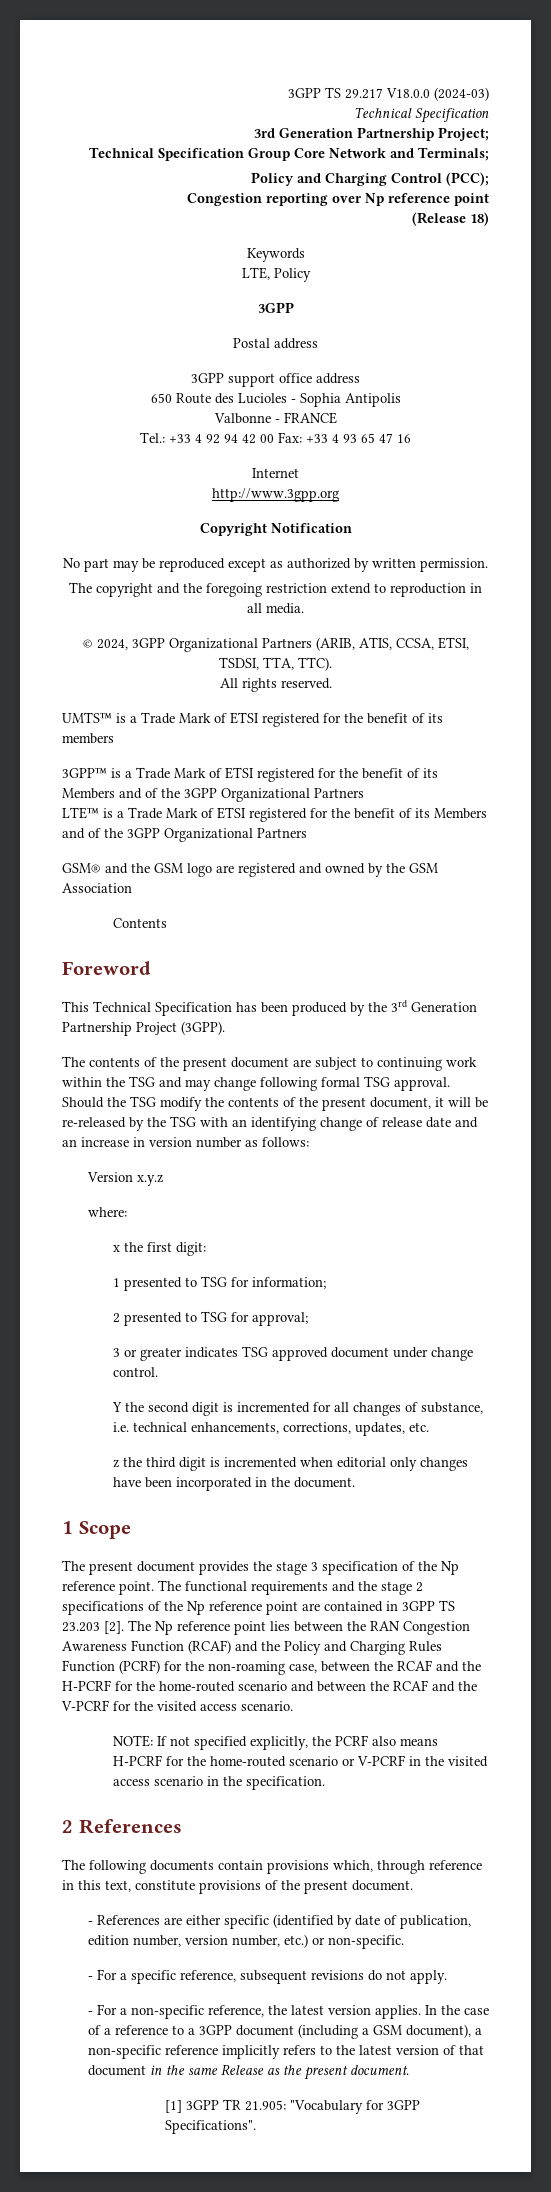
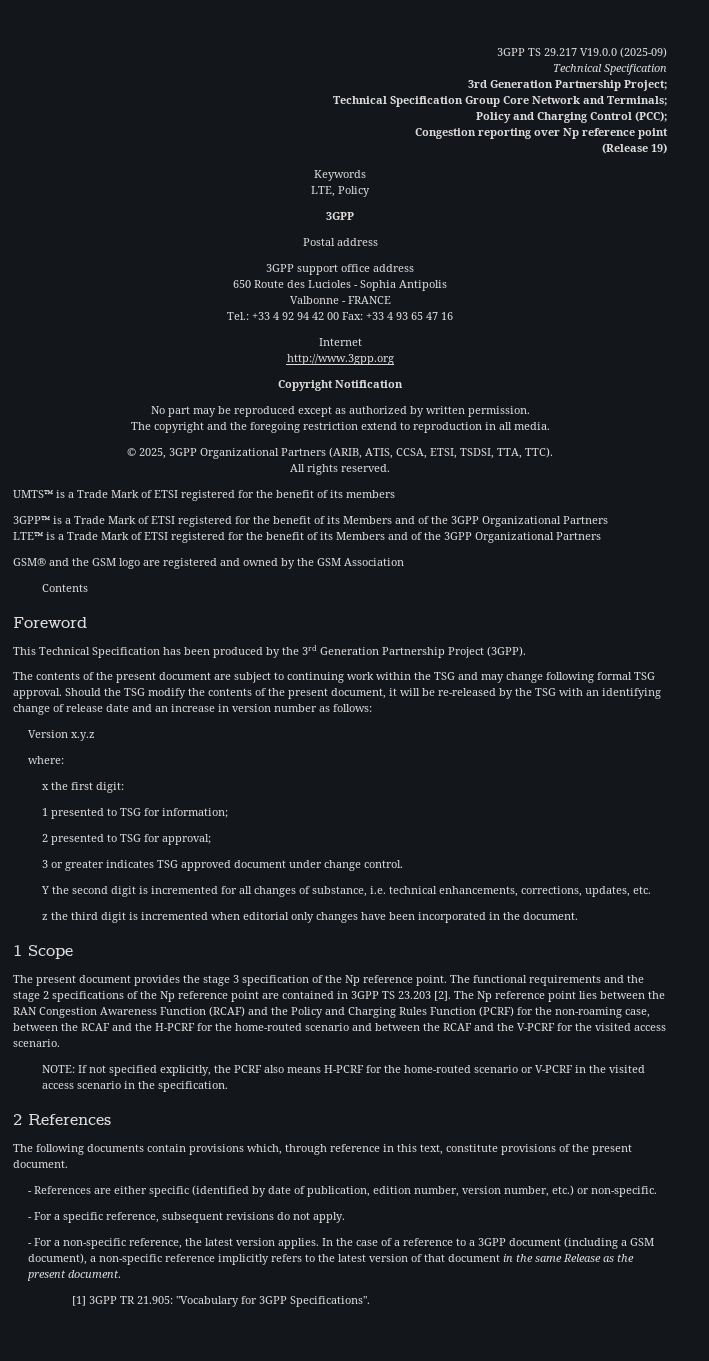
[386,87,489,101] V18.0.0 (2024-03) -> [580,47,667,58] V19.0.0 (2025-09)
[470,212,489,226] 18) -> [651,143,667,154] 19)
[96,639,128,650] 2024, -> [139,448,166,459] 2025,

